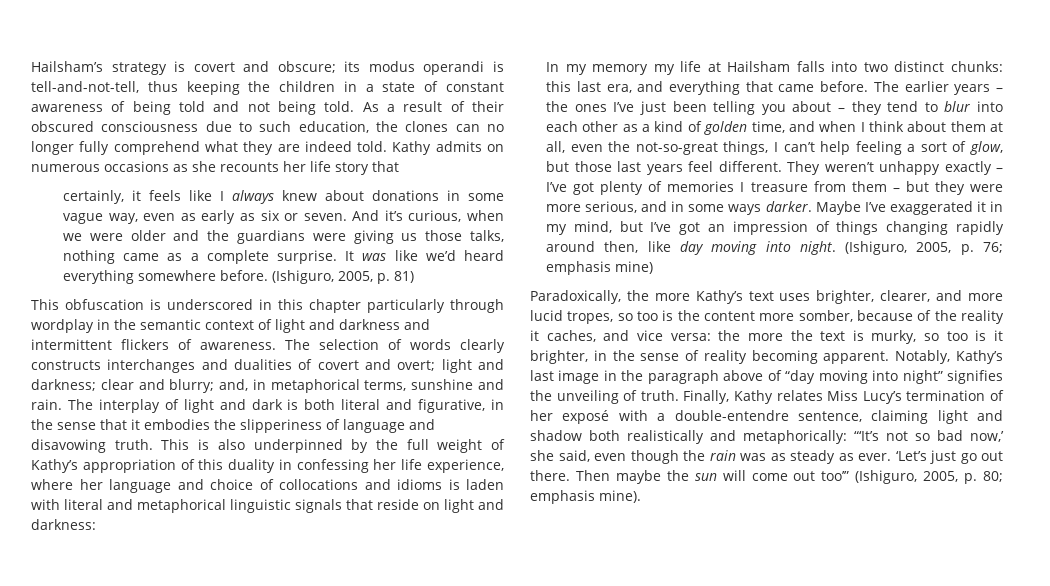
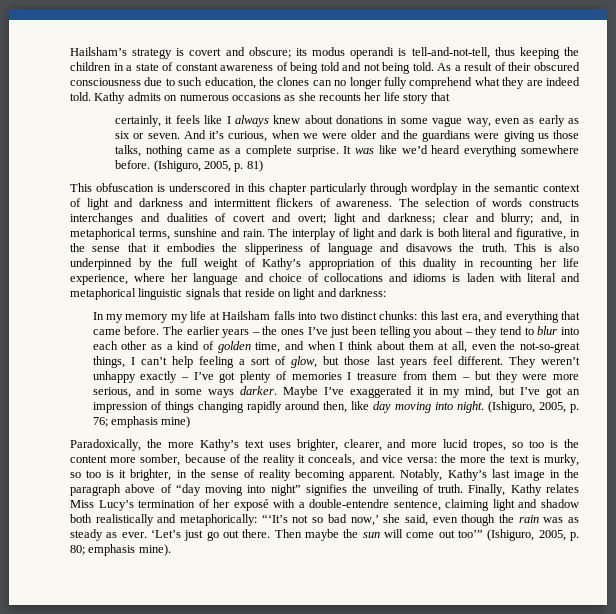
[460,339,505,353] clearly -> (523, 202) none
[31,439,106,453] disavowing -> [405,243,475,252] disavows the
[296,459,369,473] confessing -> [480,259,533,270] recounting
[546,330,596,342] caches, -> [308,454,356,466] conceals,

